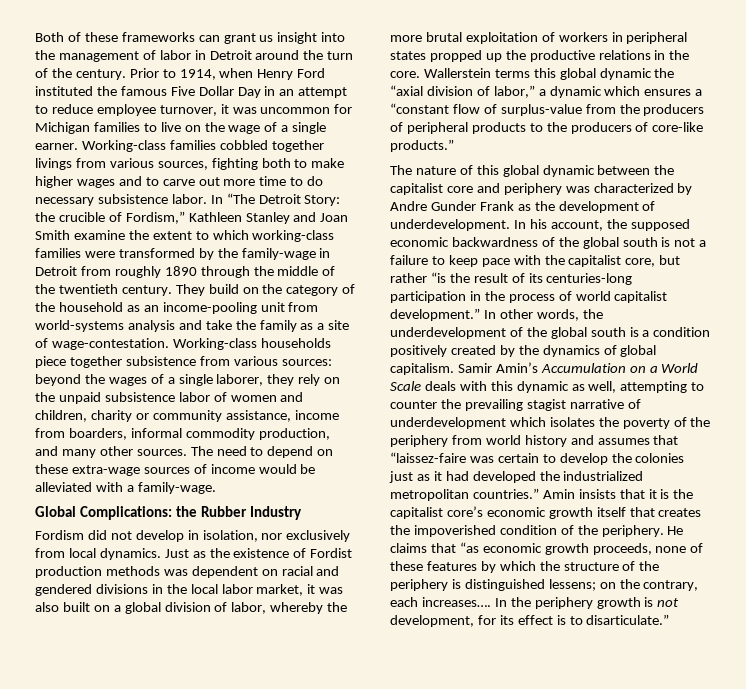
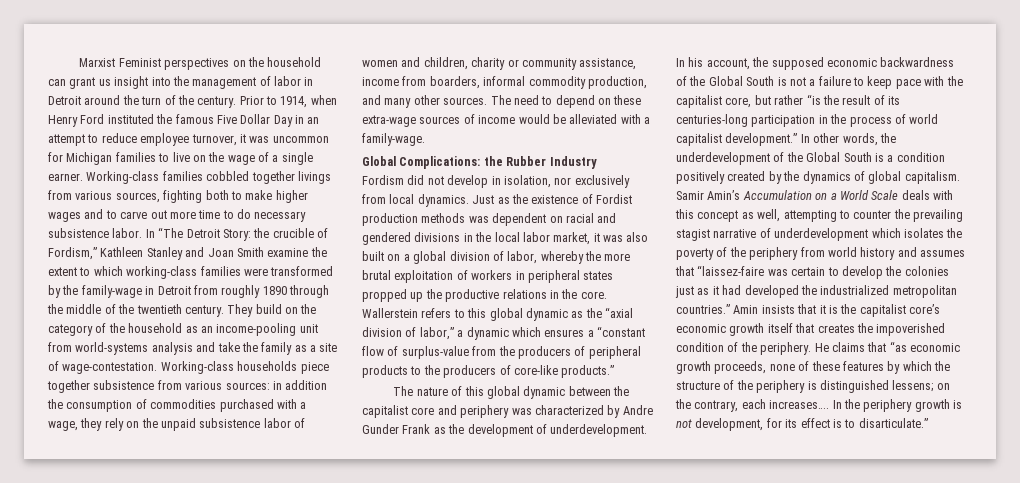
[35,32,195,42] Both of these frameworks -> [79,57,322,70] Marxist Feminist perspectives on the household
[35,374,264,386] beyond the wages of a single laborer, -> [272,380,328,390] [47,399,307,412] [48,421,78,431] in addition the consumption of commodities purchased with a wage,
[494,68,652,80] terms this global dynamic -> [421,308,584,321] refers to this global dynamic as
[582,237,658,249] global south -> [708,76,775,86] Global South
[550,327,626,339] global south -> [806,152,872,162] Global South
[516,381,569,393] dynamic -> [697,210,739,222] concept

